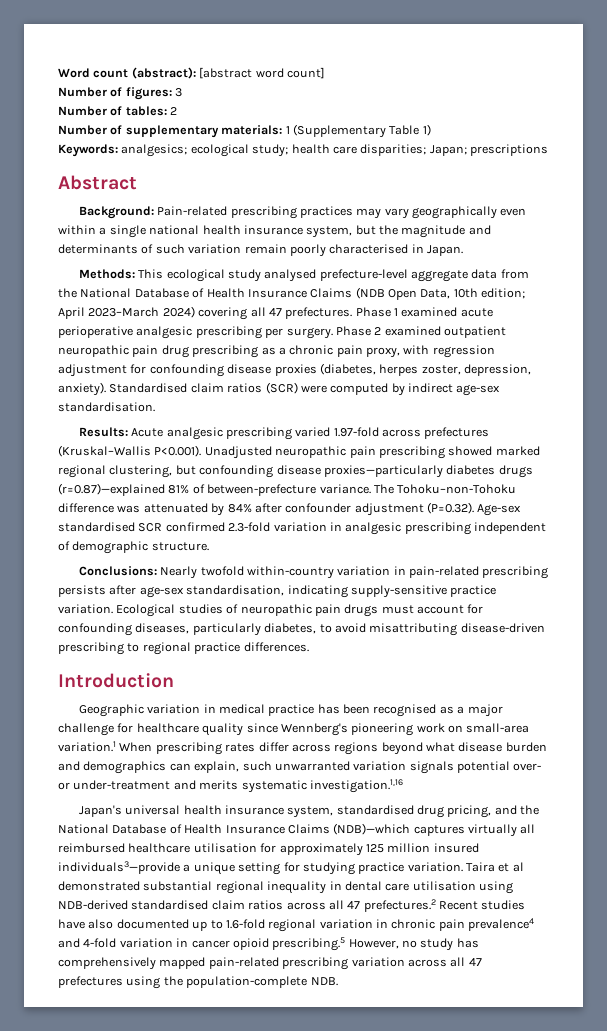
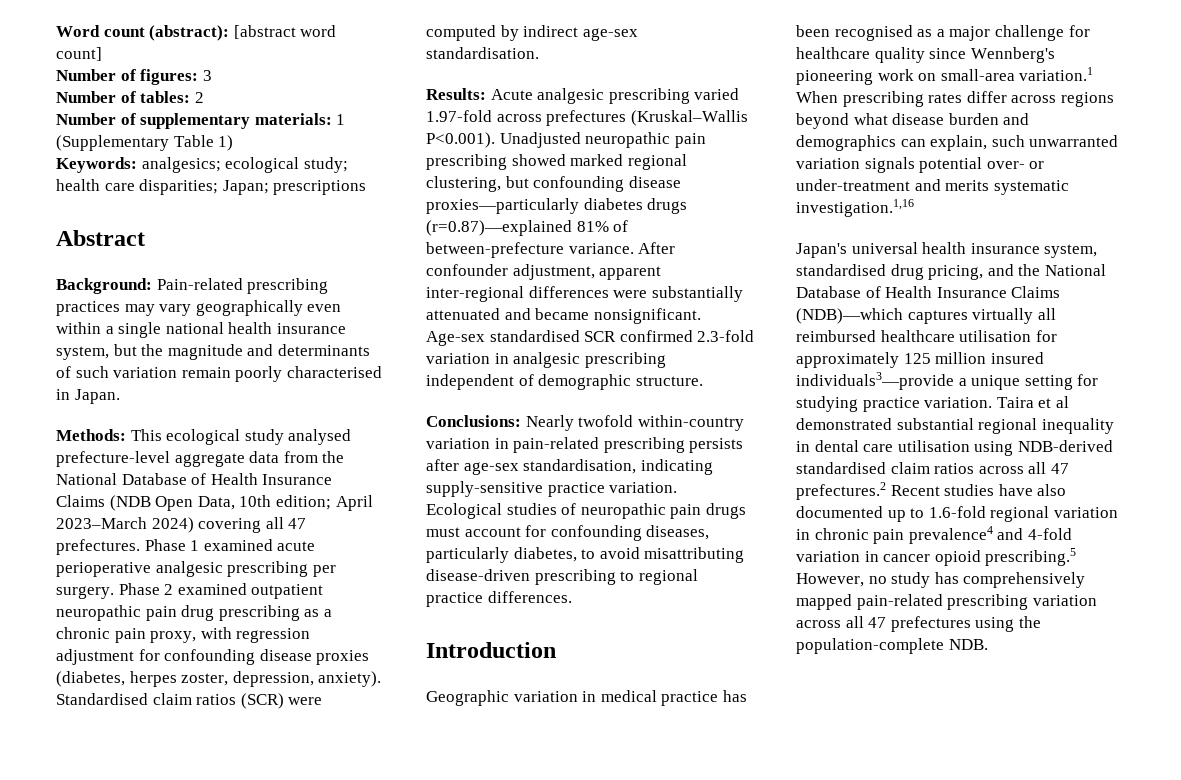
[373,484,517,494] [58,502,474,516] The Tohoku–non-Tohoku difference was attenuated by 84% after confounder adjustment (P=0.32). -> [638,242,676,254] [426,264,662,280] [426,286,743,302] [426,308,701,324] After confounder adjustment, apparent inter-regional differences were substantially attenuated and became nonsignificant.

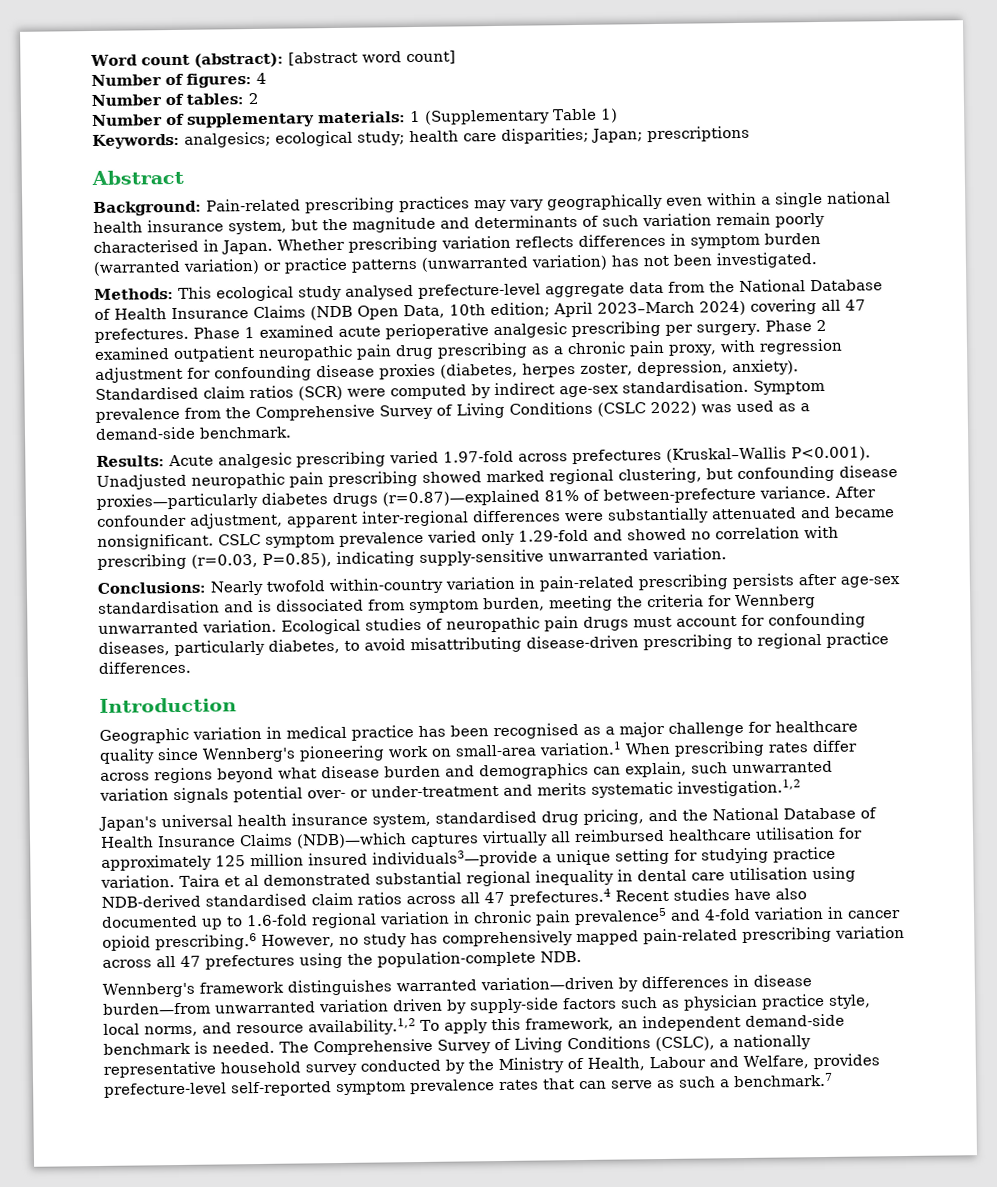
[202,70,212,81] 3 -> [256,72,267,84] 4
(120, 396) none -> [277,232,821,253] [93,252,817,276] Whether prescribing variation reflects differences in symptom burden (warranted variation) or practice patterns (unwarranted variation) has not been investigated.
(539, 53) none -> [753,379,825,395] [95,400,810,423] [95,426,292,440] Symptom prevalence from the Comprehensive Survey of Living Conditions (CSLC 2022) was used as a demand-side benchmark.
[426,330,755,346] [426,352,666,368] [426,374,703,390] Age-sex standardised SCR confirmed 2.3-fold variation in analgesic prescribing independent of demographic structure. -> [218,525,839,548] [97,547,727,570] CSLC symptom prevalence varied only 1.29-fold and showed no correlation with prescribing (r=0.03, P=0.85), indicating supply-sensitive unwarranted variation.
[523,459,713,475] [426,481,605,497] standardisation, indicating supply-sensitive practice -> [98,594,816,614] [98,621,199,634] standardisation and is dissociated from symptom burden, meeting the criteria for Wennberg unwarranted
[796,199,914,217] investigation.1,16 -> [677,779,801,797] investigation.1,2
[796,482,886,500] prefectures.2 -> [509,888,611,906] prefectures.4
[908,526,993,544] prevalence4 -> [574,907,667,926] prevalence5
[985,548,1077,566] prescribing.5 -> [155,933,257,951] prescribing.6
(988, 644) none -> [102,974,812,998] [103,993,871,1015] [103,1013,845,1037] [103,1034,811,1056] [103,1053,880,1078] [104,1072,833,1098] // Wennberg's framework distinguishes warranted variation—driven by differences in disease burden—from unwarranted variation driven by supply-side factors such as physician practice style, local norms, and resource availability.1,2 To apply this framework, an independent demand-side benchmark is needed. The Comprehensive Survey of Living Conditions (CSLC), a nationally representative household survey conducted by the Ministry of Health, Labour and Welfare, provides prefecture-level self-reported symptom prevalence rates that can serve as such a benchmark.7

